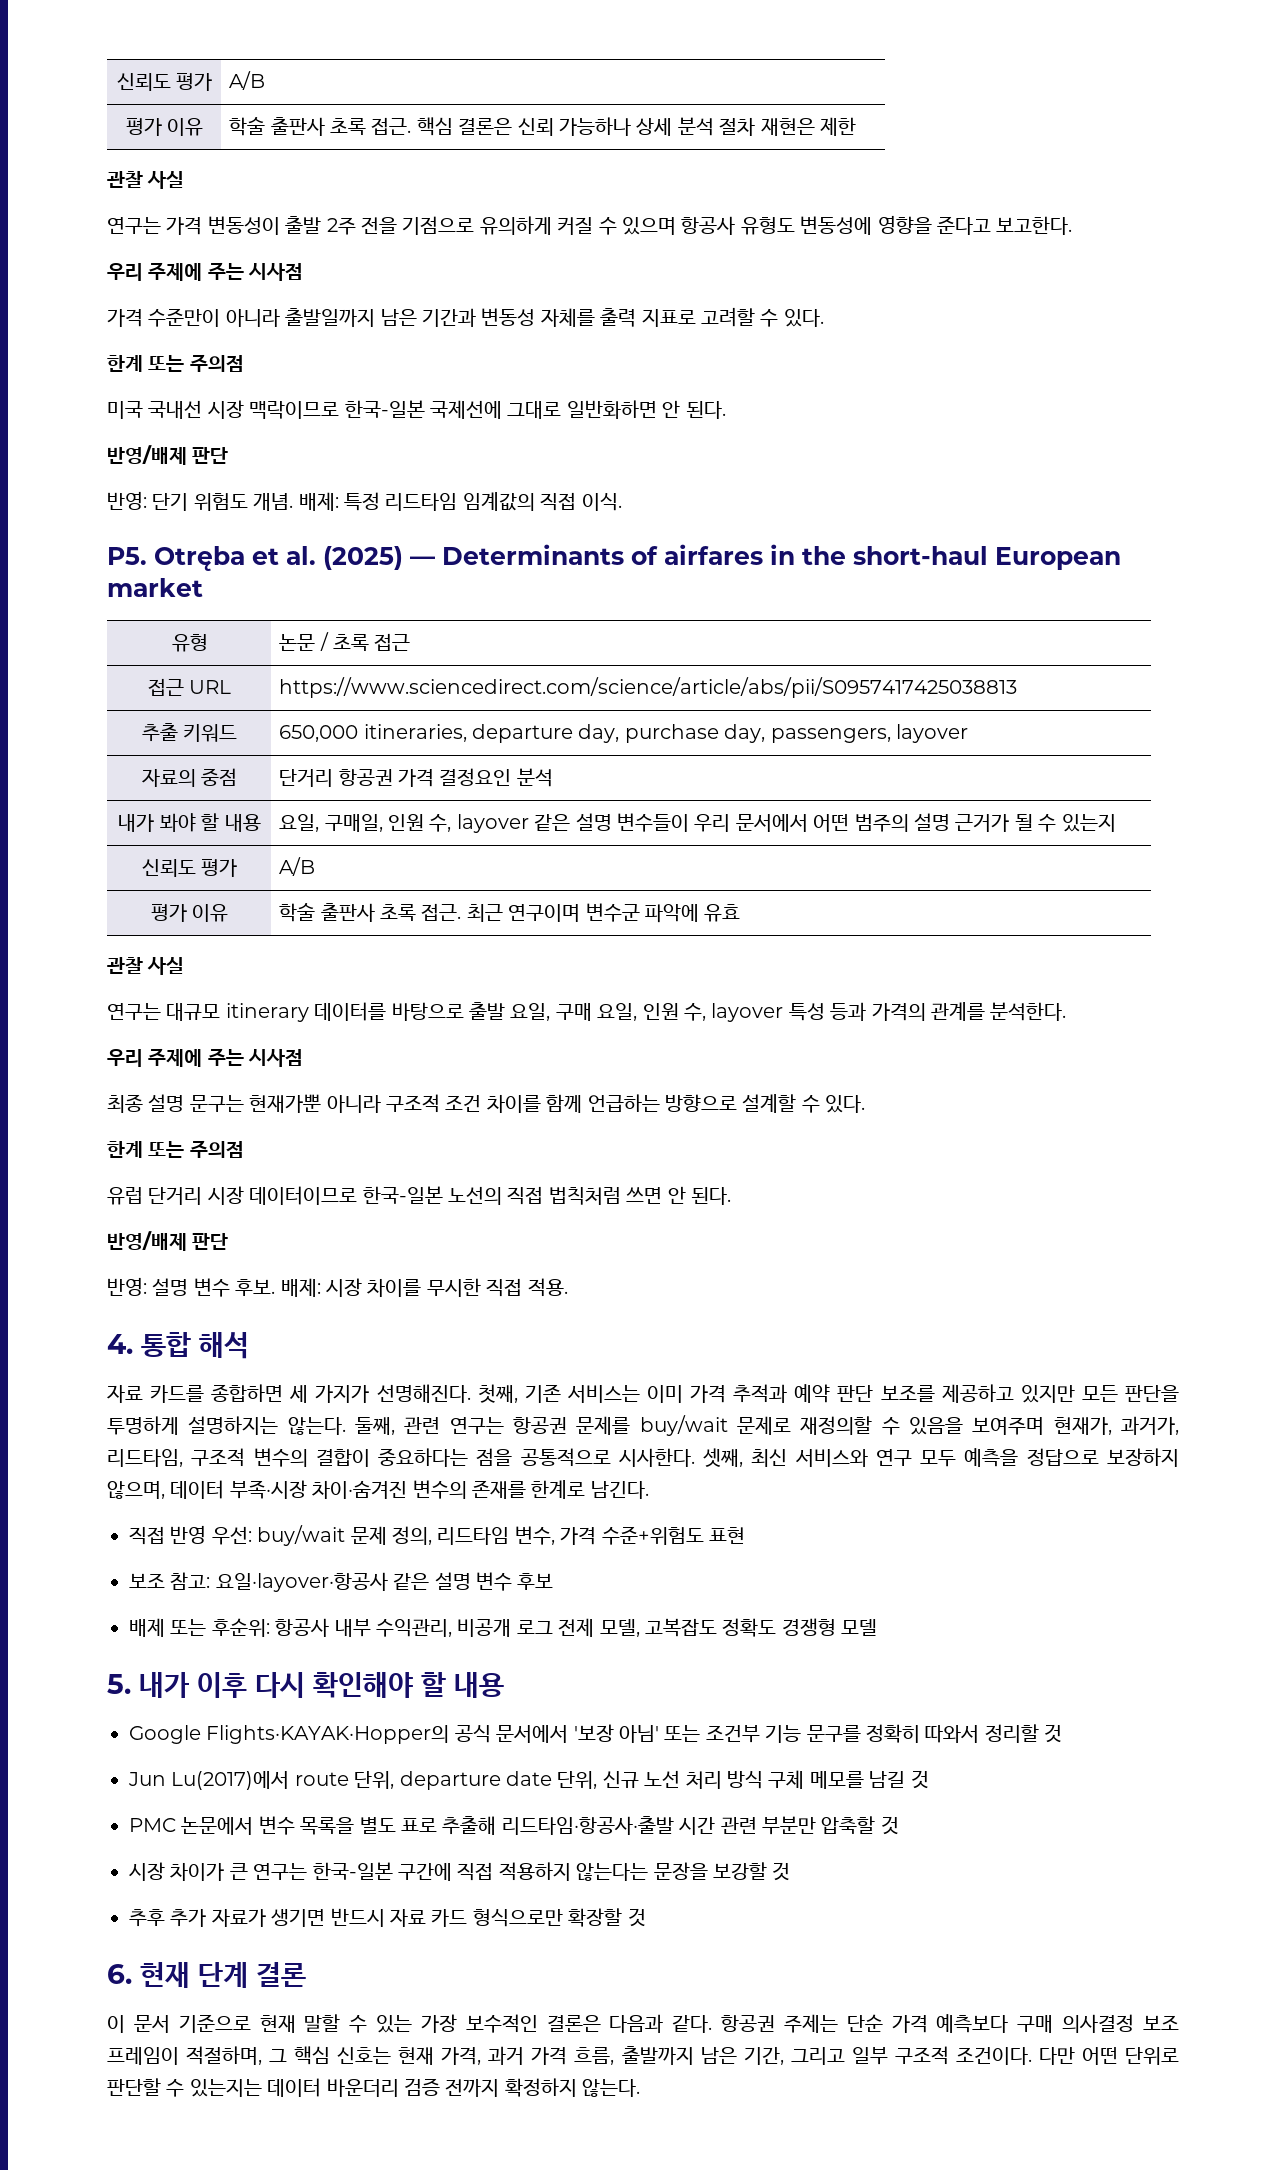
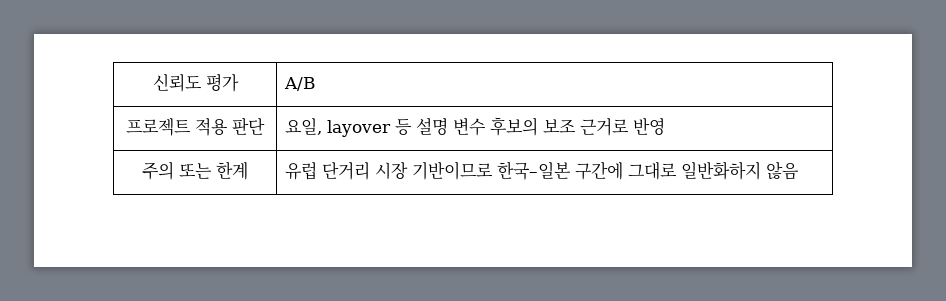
[116,73,213,91] [229,71,266,90] [125,118,204,136] [229,117,856,136] [107,171,185,189] [107,215,1073,235] [107,262,304,281] [107,307,824,327] [107,354,244,372] [107,400,726,419] [107,445,229,465] [107,491,622,511] [107,544,1121,571] [107,578,203,597] [171,634,208,652] [279,632,411,652] [147,678,232,696] [279,677,1018,698] [141,723,238,742] [279,724,968,743] [141,768,238,787] [279,768,553,787] [118,813,261,832] [279,813,1116,833] [141,859,238,877] [279,857,316,876] [150,904,229,922] [279,903,741,923] [107,957,185,975] [107,1002,1067,1022] [107,1048,304,1067] [107,1094,866,1113] [107,1140,244,1158] [107,1186,731,1205] [107,1231,229,1251] [107,1277,568,1297] [107,1332,249,1359] [107,1384,1179,1403] [107,1415,1180,1436] [107,1448,1179,1467] [107,1480,649,1499] [129,1525,745,1546] [129,1572,554,1592] [129,1618,878,1637] [107,1672,504,1698] [129,1724,1063,1744] [128,1770,929,1790] [129,1816,899,1835] [129,1862,791,1881] [129,1908,646,1927] [107,1962,306,1988] [107,2014,1180,2033] [107,2046,1180,2065] [107,2078,641,2097] 신뢰도 평가 | A/B // 평가 이유 | 학술 출판사 초록 접근. 핵심 결론은 신뢰 가능하나 상세 분석 절차 재현은 제한 // 관찰 사실 // 연구는 가격 변동성이 출발 2주 전을 기점으로 유의하게 커질 수 있으며 항공사 유형도 변동성에 영향을 준다고 보고한다. // 우리 주제에 주는 시사점 // 가격 수준만이 아니라 출발일까지 남은 기간과 변동성 자체를 출력 지표로 고려할 수 있다. // 한계 또는 주의점 // 미국 국내선 시장 맥락이므로 한국-일본 국제선에 그대로 일반화하면 안 된다. // 반영/배제 판단 // 반영: 단기 위험도 개념. 배제: 특정 리드타임 임계값의 직접 이식. // P5. Otręba et al. (2025) — Determinants of airfares in the short-haul European market // 유형 | 논문 / 초록 접근 // 접근 URL | https://www.sciencedirect.com/science/article/abs/pii/S0957417425038813 // 추출 키워드 | 650,000 itineraries, departure day, purchase day, passengers, layover // 자료의 중점 | 단거리 항공권 가격 결정요인 분석 // 내가 봐야 할 내용 | 요일, 구매일, 인원 수, layover 같은 설명 변수들이 우리 문서에서 어떤 범주의 설명 근거가 될 수 있는지 // 신뢰도 평가 | A/B // 평가 이유 | 학술 출판사 초록 접근. 최근 연구이며 변수군 파악에 유효 // 관찰 사실 // 연구는 대규모 itinerary 데이터를 바탕으로 출발 요일, 구매 요일, 인원 수, layover 특성 등과 가격의 관계를 분석한다. // 우리 주제에 주는 시사점 // 최종 설명 문구는 현재가뿐 아니라 구조적 조건 차이를 함께 언급하는 방향으로 설계할 수 있다. // 한계 또는 주의점 // 유럽 단거리 시장 데이터이므로 한국-일본 노선의 직접 법칙처럼 쓰면 안 된다. // 반영/배제 판단 // 반영: 설명 변수 후보. 배제: 시장 차이를 무시한 직접 적용. // 4. 통합 해석 // 자료 카드를 종합하면 세 가지가 선명해진다. 첫째, 기존 서비스는 이미 가격 추적과 예약 판단 보조를 제공하고 있지만 모든 판단을 투명하게 설명하지는 않는다. 둘째, 관련 연구는 항공권 문제를 buy/wait 문제로 재정의할 수 있음을 보여주며 현재가, 과거가, 리드타임, 구조적 변수의 결합이 중요하다는 점을 공통적으로 시사한다. 셋째, 최신 서비스와 연구 모두 예측을 정답으로 보장하지 않으며, 데이터 부족·시장 차이·숨겨진 변수의 존재를 한계로 남긴다. // 직접 반영 우선: buy/wait 문제 정의, 리드타임 변수, 가격 수준+위험도 표현 // 보조 참고: 요일·layover·항공사 같은 설명 변수 후보 // 배제 또는 후순위: 항공사 내부 수익관리, 비공개 로그 전제 모델, 고복잡도 정확도 경쟁형 모델 // 5. 내가 이후 다시 확인해야 할 내용 // Google Flights·KAYAK·Hopper의 공식 문서에서 '보장 아님' 또는 조건부 기능 문구를 정확히 따와서 정리할 것 // Jun Lu(2017)에서 route 단위, departure date 단위, 신규 노선 처리 방식 구체 메모를 남길 것 // PMC 논문에서 변수 목록을 별도 표로 추출해 리드타임·항공사·출발 시간 관련 부분만 압축할 것 // 시장 차이가 큰 연구는 한국-일본 구간에 직접 적용하지 않는다는 문장을 보강할 것 // 추후 추가 자료가 생기면 반드시 자료 카드 형식으로만 확장할 것 // 6. 현재 단계 결론 // 이 문서 기준으로 현재 말할 수 있는 가장 보수적인 결론은 다음과 같다. 항공권 주제는 단순 가격 예측보다 구매 의사결정 보조 프레임이 적절하며, 그 핵심 신호는 현재 가격, 과거 가격 흐름, 출발까지 남은 기간, 그리고 일부 구조적 조건이다. 다만 어떤 단위로 판단할 수 있는지는 데이터 바운더리 검증 전까지 확정하지 않는다. -> [152,73,239,92] [283,77,316,91] [126,117,265,136] [284,117,665,137] [142,161,248,180] [284,161,799,180] 신뢰도 평가 | A/B // 프로젝트 적용 판단 | 요일, layover 등 설명 변수 후보의 보조 근거로 반영 // 주의 또는 한계 | 유럽 단거리 시장 기반이므로 한국–일본 구간에 그대로 일반화하지 않음

